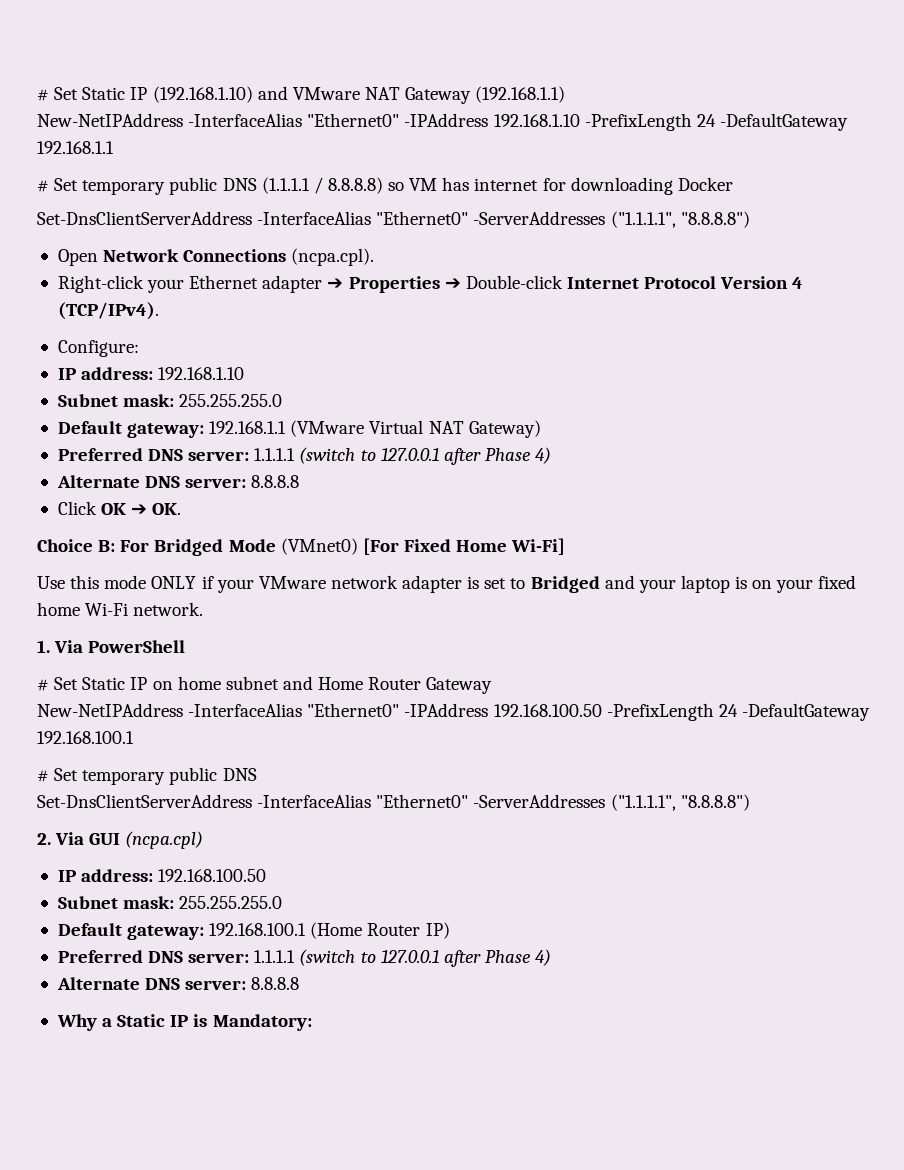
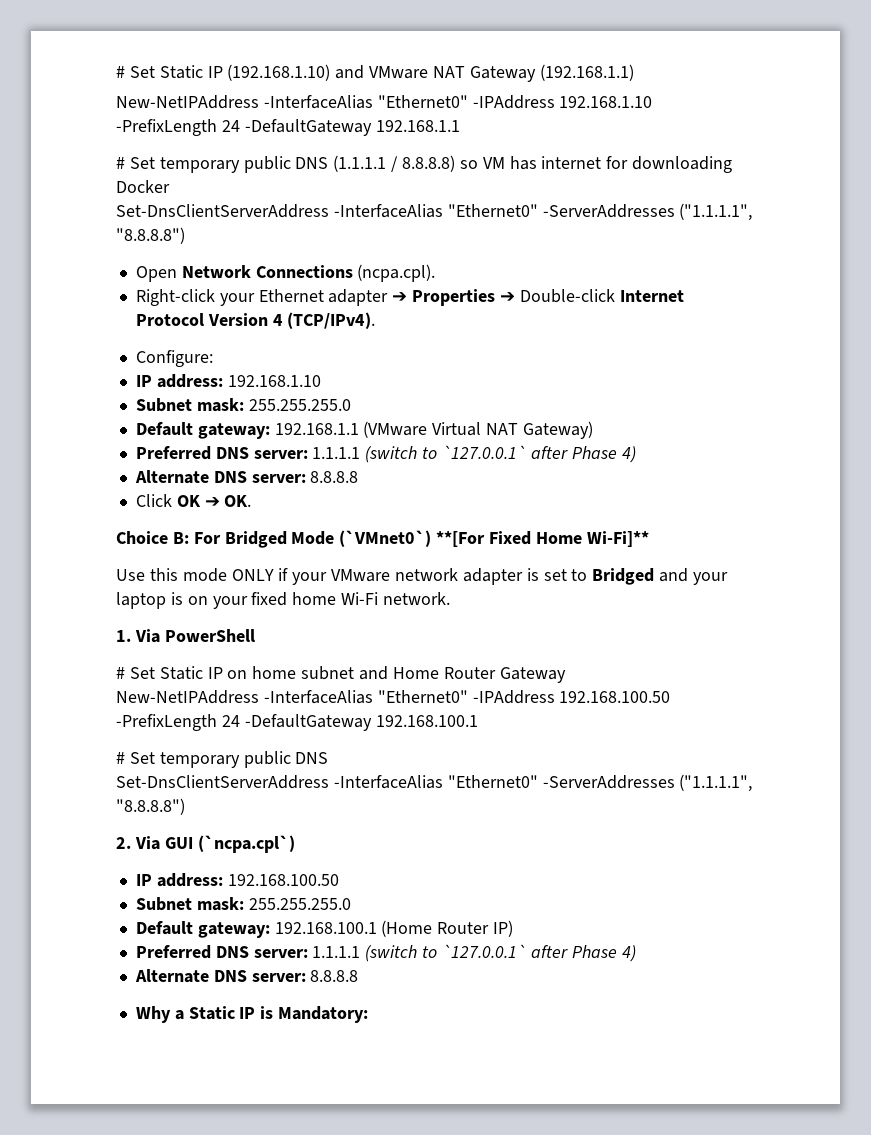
[380,448,439,461] 127.0.0.1 -> [441,445,526,459] `127.0.0.1`
[280,538,399,555] (VMnet0) [For -> [339,530,486,547] (`VMnet0`) **[For
[511,538,566,555] Wi-Fi] -> [586,531,649,547] Wi-Fi]**
[125,831,204,849] (ncpa.cpl) -> [197,835,295,853] (`ncpa.cpl`)
[380,950,439,963] 127.0.0.1 -> [441,944,526,958] `127.0.0.1`

